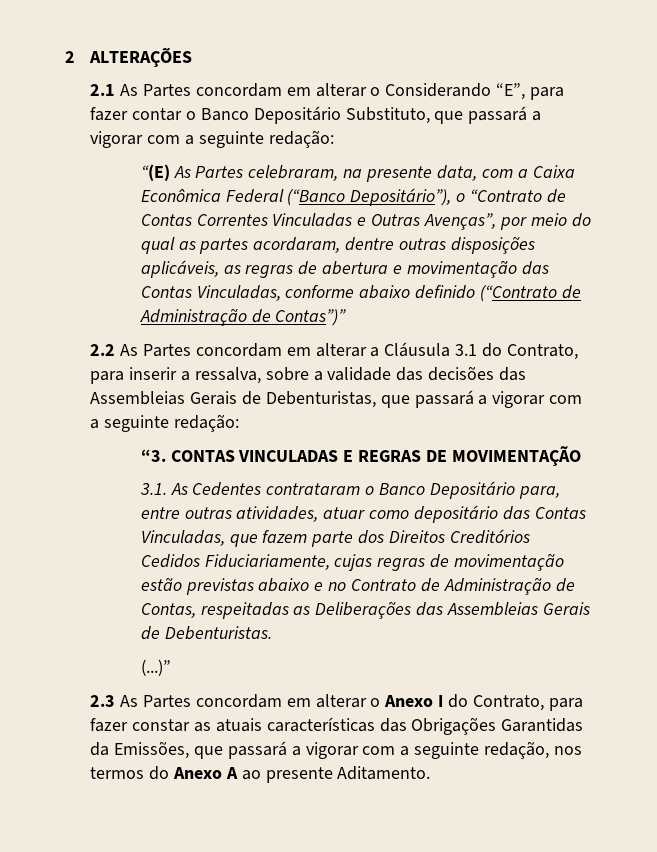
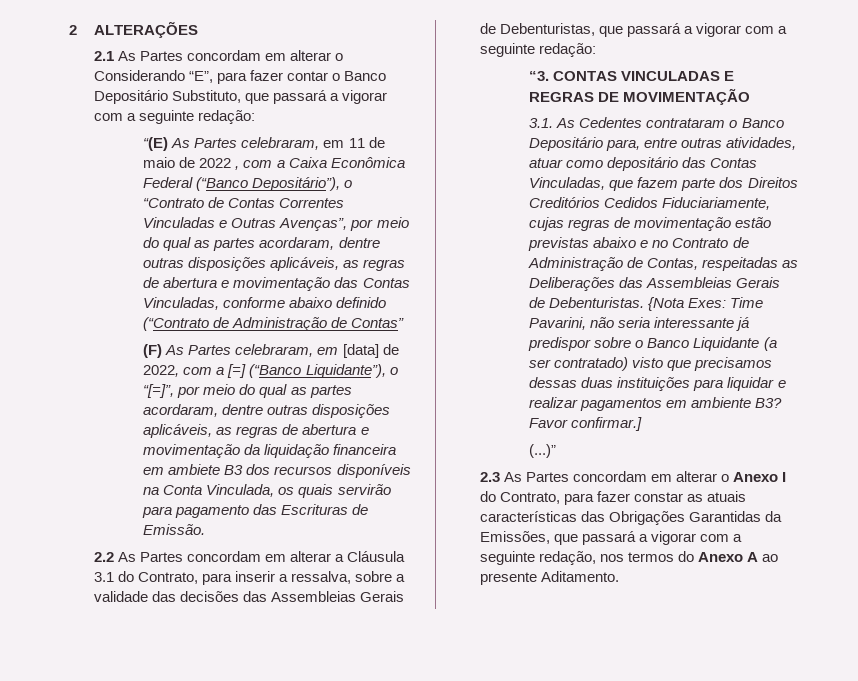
[343,165,477,182] na presente data, -> [323,137,385,148] [143,157,240,170] em 11 de maio de 2022 ,
[275,309,347,326] Contas”)” -> [351,318,405,328] [143,344,399,358] [143,364,398,378] [143,384,352,398] [143,404,391,418] [143,424,369,438] [143,444,397,458] [143,464,411,478] [143,484,391,498] [142,504,369,518] [143,524,206,535] Contas” // (F) As Partes celebraram, em [data] de 2022, com a [=] (“Banco Liquidante”), o “[=]”, por meio do qual as partes acordaram, dentre outras disposições aplicáveis, as regras de abertura e movimentação da liquidação financeira em ambiete B3 dos recursos disponíveis na Conta Vinculada, os quais servirão para pagamento das Escrituras de Emissão.
(272, 633) none -> [648,297,764,311] [529,317,750,331] [528,337,777,351] [529,357,773,371] [529,377,786,391] [529,397,783,411] [529,417,643,431] {Nota Exes: Time Pavarini, não seria interessante já predispor sobre o Banco Liquidante (a ser contratado) visto que precisamos dessas duas instituições para liquidar e realizar pagamentos em ambiente B3? Favor confirmar.]

